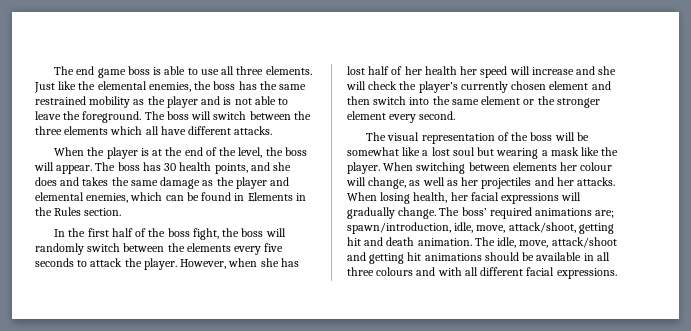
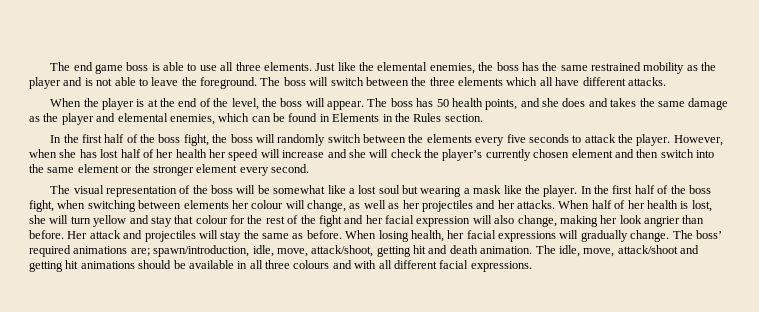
[164,163,177,171] 30 -> [436,99,449,107] 50
[383,162,414,171] When -> [580,185,711,194] [29,200,86,212] In the first half of the boss fight, when
(377, 196) none -> [591,200,712,212] [29,215,705,227] [29,230,377,242] half of her health is lost, she will turn yellow and stay that colour for the rest of the fight and her facial expression will also change, making her look angrier than before. Her attack and projectiles will stay the same as before. When

